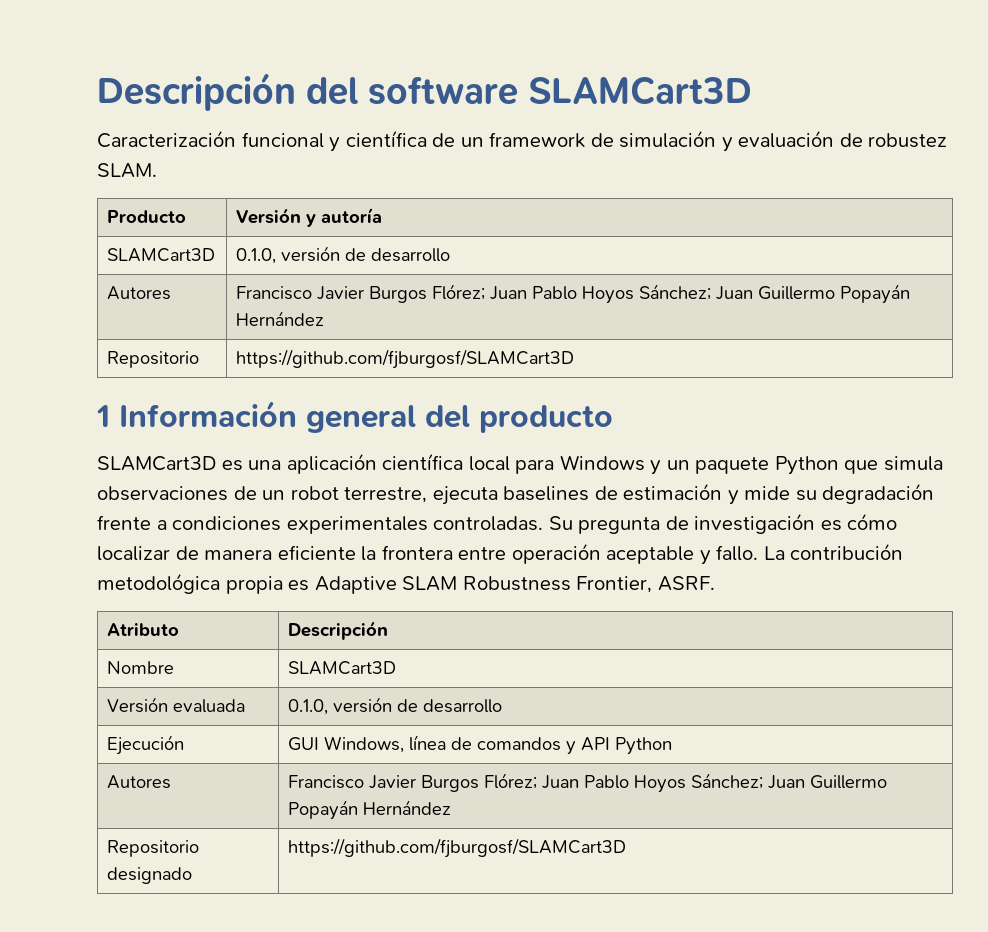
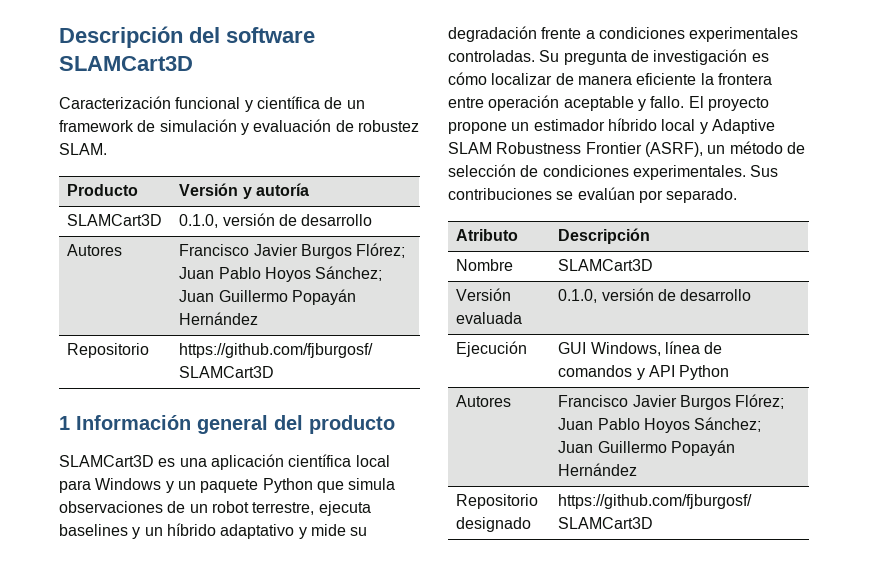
[594,483,723,501] de estimación -> [132,523,295,539] y un híbrido adaptativo
[763,543,904,560] [97,573,715,594] La contribución metodológica propia es Adaptive SLAM Robustness Frontier, ASRF. -> [688,96,769,111] [448,118,775,134] [448,141,805,157] [448,164,779,180] [448,187,738,203] El proyecto propone un estimador híbrido local y Adaptive SLAM Robustness Frontier (ASRF), un método de selección de condiciones experimentales. Sus contribuciones se evalúan por separado.

